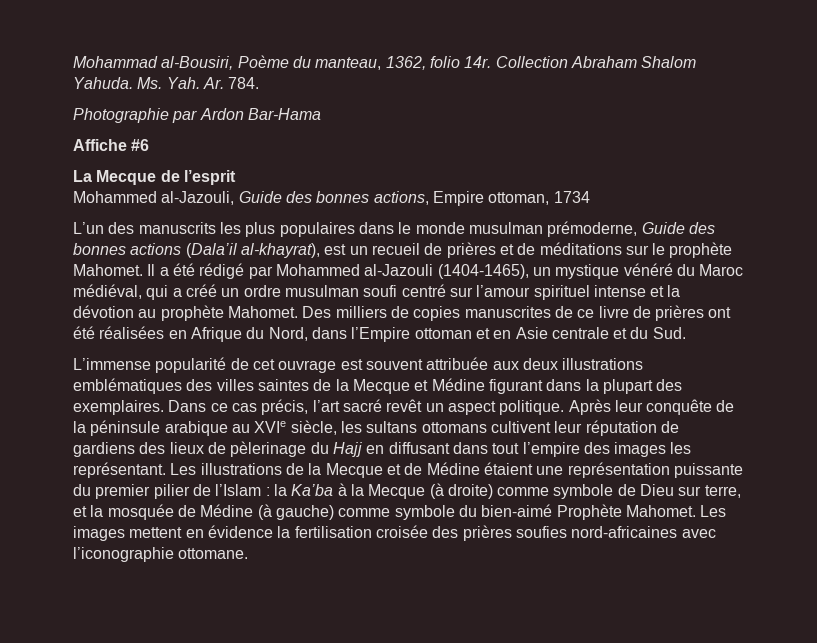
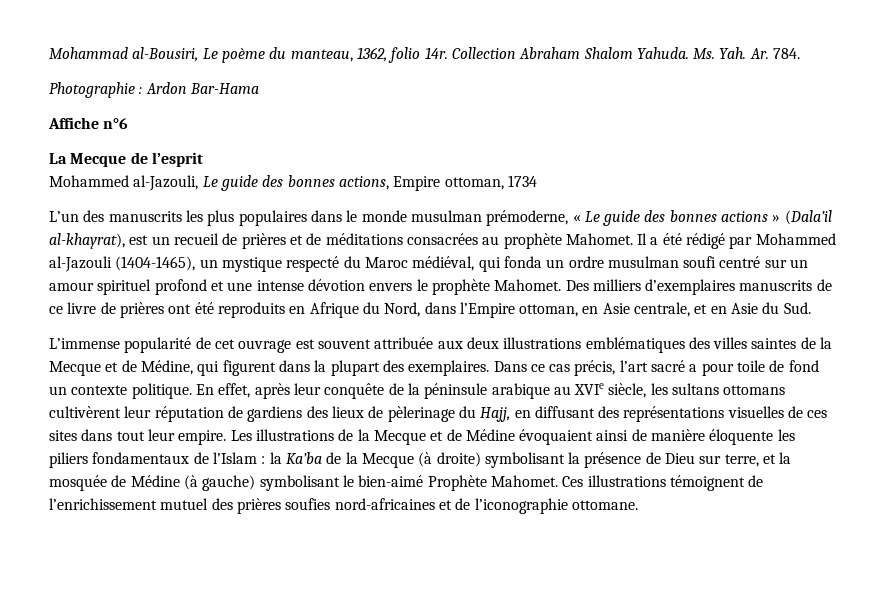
[237,55,289,68] Poème -> [202,48,265,63] Le poème
[172,110,198,123] par -> [139,87,143,94] :
[131,139,150,151] #6 -> [103,118,129,129] n°6
[238,191,282,203] Guide -> [202,175,258,191] Le guide
[641,222,685,234] Guide -> [572,210,641,226] « Le guide
(182, 249) none -> [772,214,781,222] »
[625,243,666,255] sur le -> [406,233,500,245] consacrées au
[623,263,673,276] vénéré -> [286,256,340,272] respecté
[172,284,217,297] a créé -> [503,256,542,268] fonda
[476,285,681,300] [73,305,157,318] l’amour spirituel intense et la dévotion au -> [790,259,809,268] [49,279,428,295] un amour spirituel profond et une intense dévotion envers le
[390,306,551,321] de copies manuscrites -> [645,279,813,295] d’exemplaires manuscrits
[99,326,165,339] réalisées -> [217,302,285,318] reproduits
[414,328,472,339] ottoman -> [519,302,691,317] ottoman, en Asie centrale,
[551,327,628,339] centrale et -> (759, 308) none
[431,378,543,394] Médine figurant -> [121,360,276,376] de Médine, qui figurent
[386,399,611,415] revêt un aspect politique. Après -> [689,360,819,376] [49,383,290,399] a pour toile de fond un contexte politique. En effet, après
[490,421,551,433] cultivent -> [49,406,121,418] cultivèrent
[332,442,362,457] Hajj -> [480,407,511,422] Hajj,
[452,442,692,457] [73,462,166,478] dans tout l’empire des images les représentant. -> [598,406,828,422] [49,429,227,445] des représentations visuelles de ces sites dans tout leur empire.
[483,462,743,478] [73,484,190,499] étaient une représentation puissante du premier pilier -> [519,429,795,445] [49,452,190,468] évoquaient ainsi de manière éloquente les piliers fondamentaux
[337,483,347,496] à -> [326,452,342,464] de
[497,484,614,499] comme symbole -> [484,452,642,468] symbolisant la présence
[338,504,727,520] [73,525,428,541] comme symbole du bien-aimé Prophète Mahomet. Les images mettent en évidence la fertilisation croisée -> [259,475,764,491] [49,498,209,510] symbolisant le bien-aimé Prophète Mahomet. Ces illustrations témoignent de l’enrichissement mutuel
[681,529,716,538] avec -> [438,498,471,510] et de

